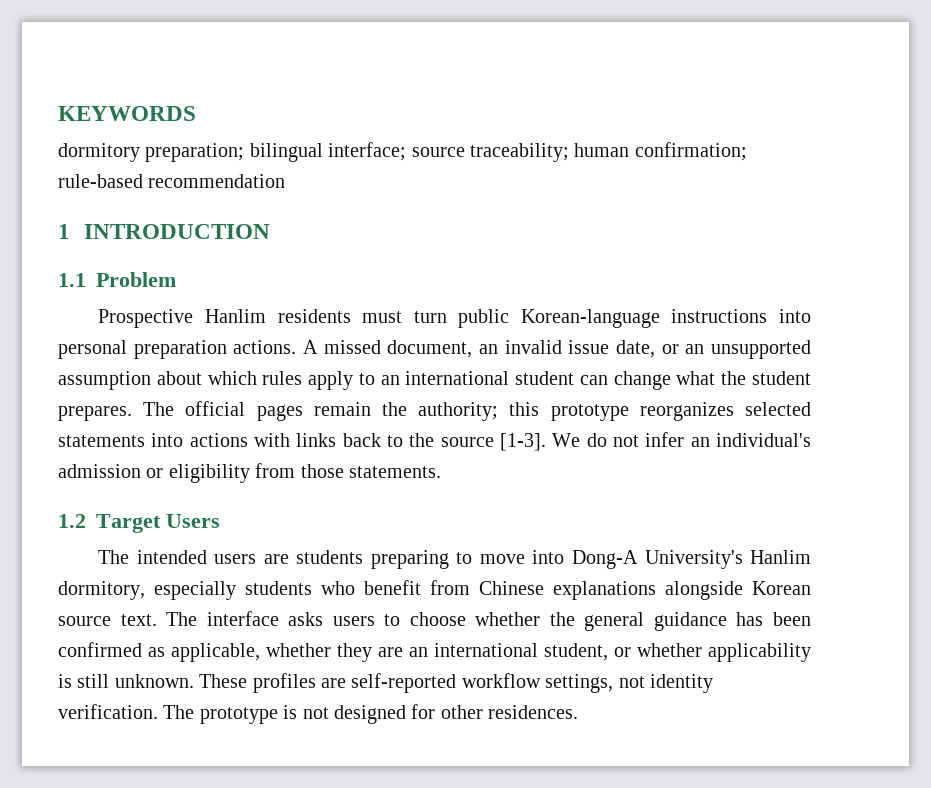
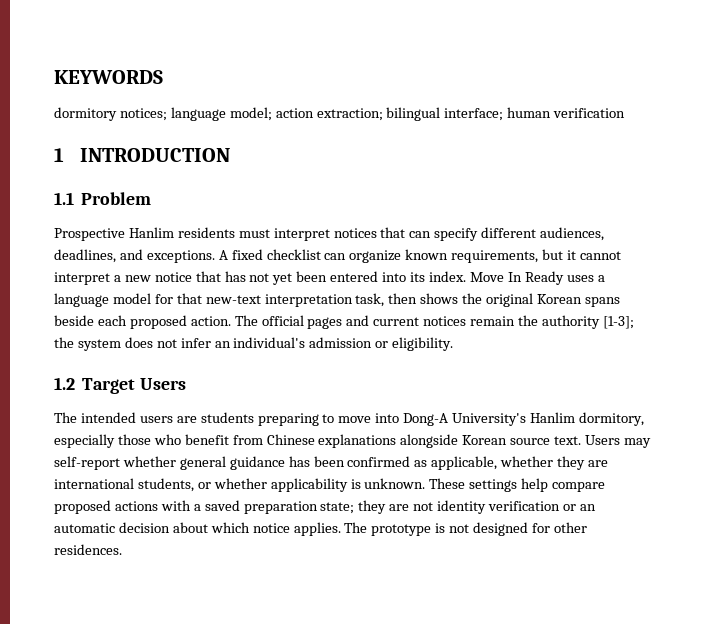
[145,142,747,162] [58,174,286,188] preparation; bilingual interface; source traceability; human confirmation; rule-based recommendation -> [119,107,626,121] notices; language model; action extraction; bilingual interface; human verification
[413,309,811,328] [58,340,811,359] [58,371,811,390] [58,401,811,421] [58,433,607,451] turn public Korean-language instructions into personal preparation actions. A missed document, an invalid issue date, or an unsupported assumption about which rules apply to an international student can change what the student prepares. The official pages remain the authority; this prototype reorganizes selected statements into actions with links back to the source [1-3]. We do -> [273,227,605,241] [54,249,621,263] [54,271,605,285] [54,293,620,307] [54,315,634,329] [54,337,153,351] interpret notices that can specify different audiences, deadlines, and exceptions. A fixed checklist can organize known requirements, but it cannot interpret a new notice that has not yet been entered into its index. Move In Ready uses a language model for that new-text interpretation task, then shows the original Korean spans beside each proposed action. The official pages and current notices remain the authority [1-3]; the system does
[168,463,441,483] eligibility from those statements. -> [392,337,454,351] eligibility.
[245,581,312,595] students -> [117,434,151,445] those
[166,611,575,626] The interface asks users to choose whether the -> [585,435,651,448] [54,456,176,470] Users may self-report whether
[409,643,608,661] an international student, -> [54,478,194,492] international students,
[77,674,110,688] still -> (361, 484) none
[252,673,713,693] [58,704,158,719] profiles are self-reported workflow settings, not identity verification. -> [469,478,606,492] [54,500,596,514] [54,522,341,536] settings help compare proposed actions with a saved preparation state; they are not identity verification or an automatic decision about which notice applies.

